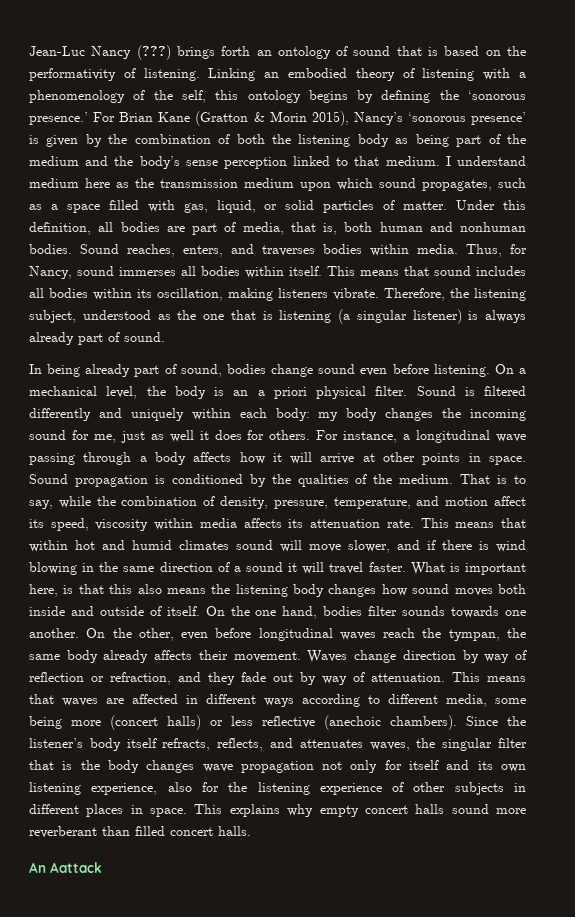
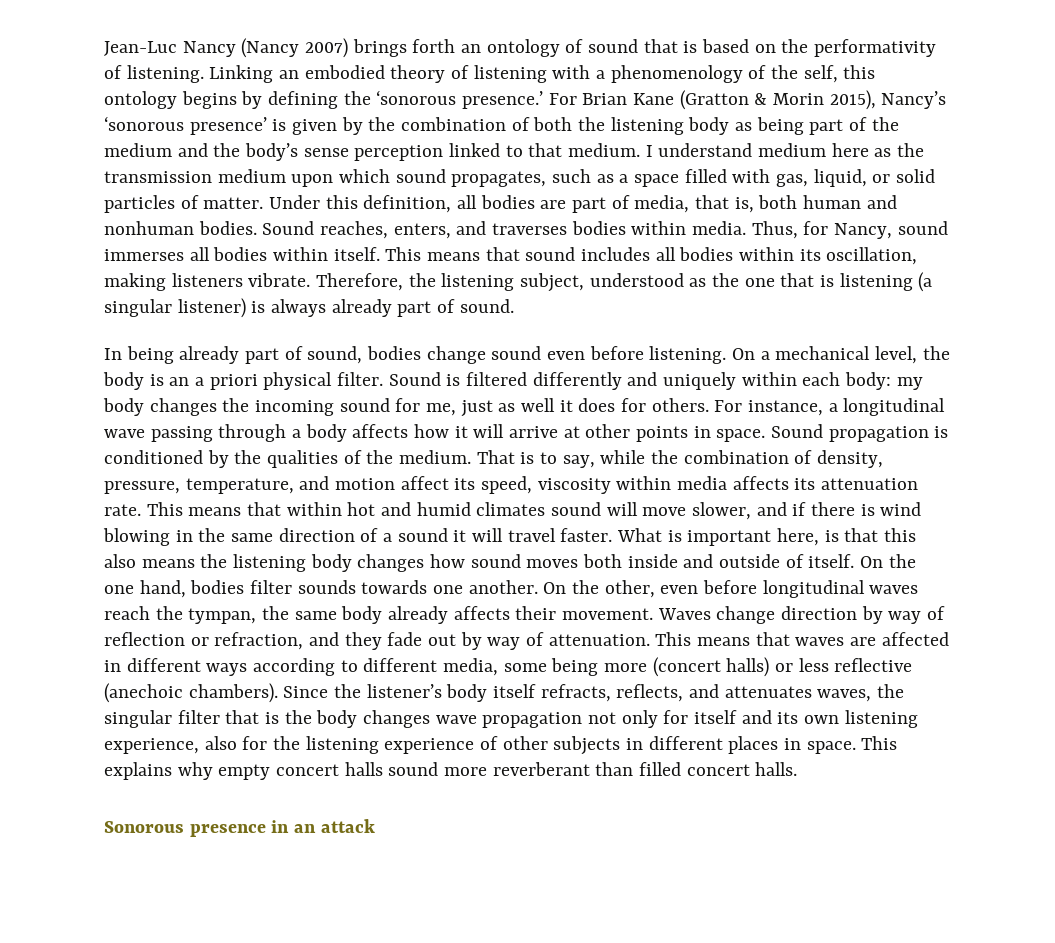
[136,45,171,60] (???) -> [241,38,349,58] (Nancy 2007)
[29,862,102,873] An Aattack -> [104,819,375,837] Sonorous presence in an attack

